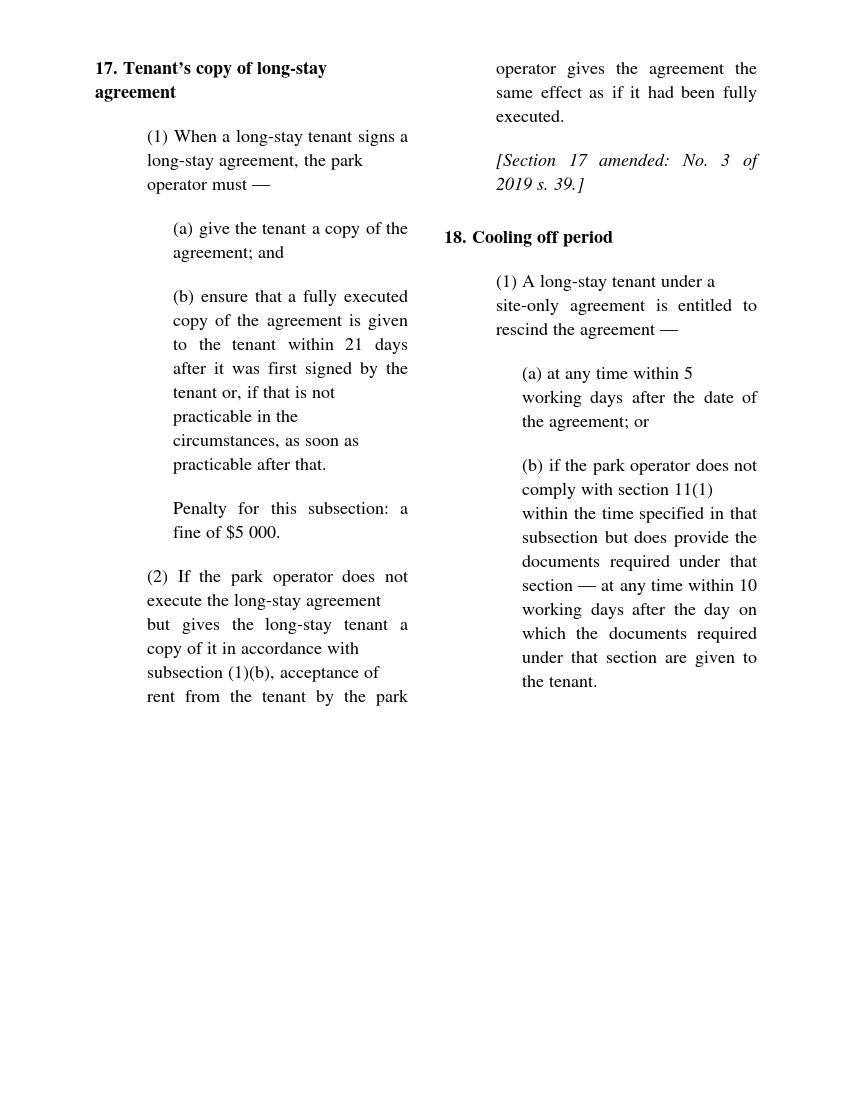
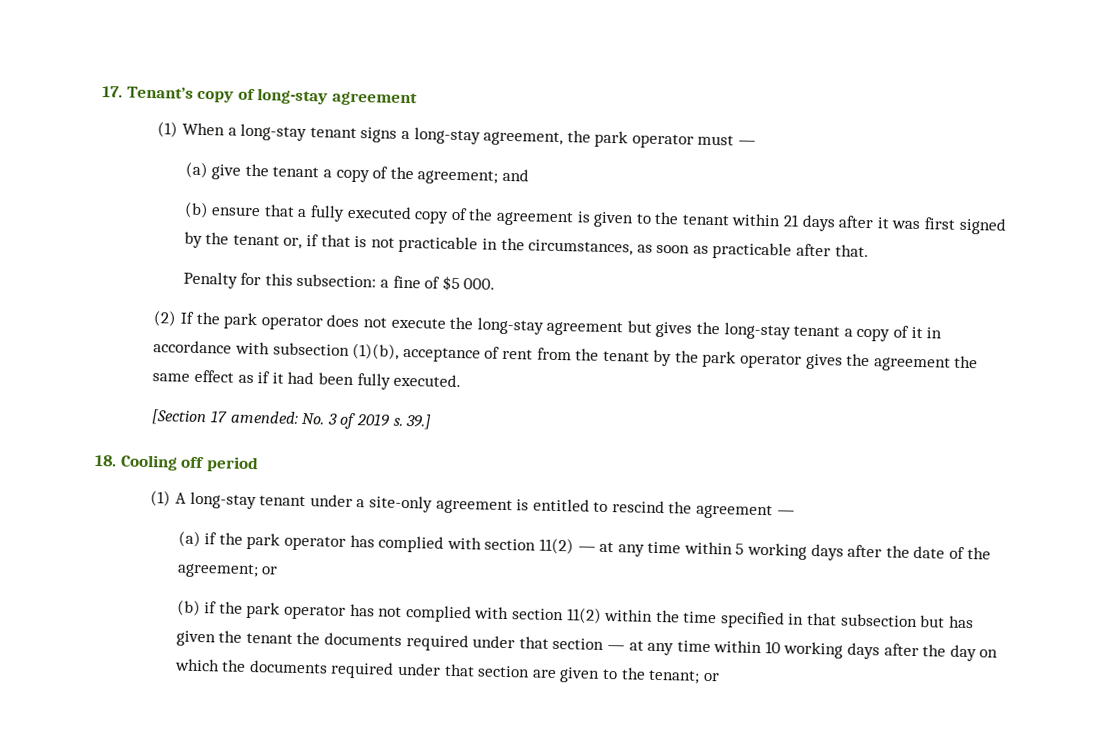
(543, 375) none -> [204,532,596,555] if the park operator has complied with section 11(2) —
[695,459,758,471] [522,482,714,499] does not comply with section 11(1) -> [349,603,602,624] has not complied with section 11(2)
[634,531,729,547] does provide -> [947,615,974,629] [175,630,293,647] has given the tenant
[549,676,599,687] tenant. -> [648,669,720,684] tenant; or

